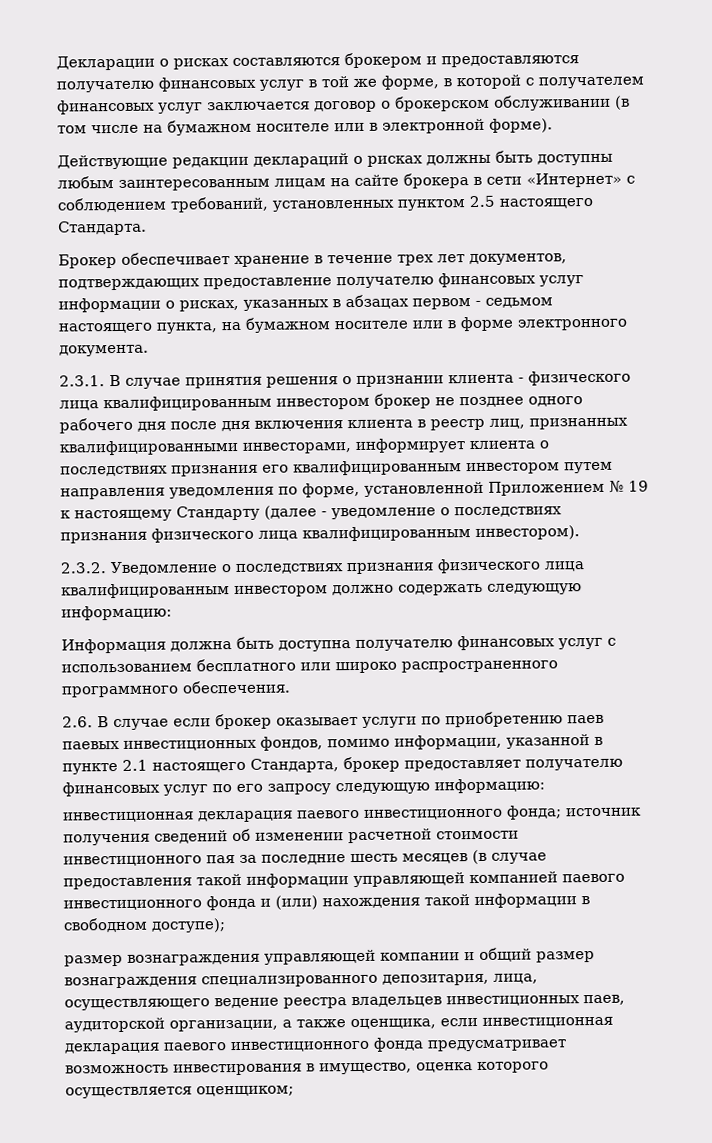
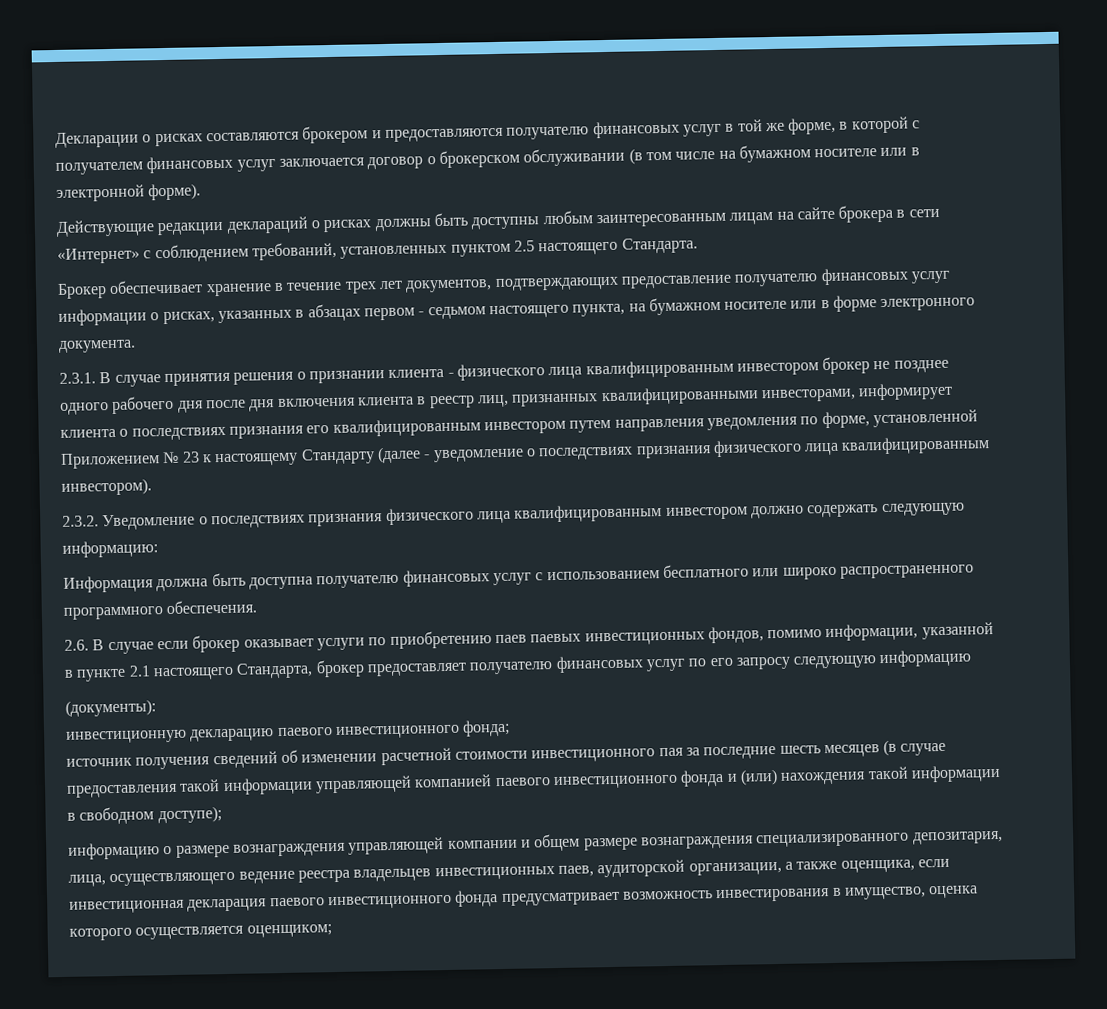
[628,480,649,492] 19 -> [181,451,200,463] 23
[434,778,545,794] [63,810,293,823] информацию: // инвестиционная декларация -> [879,649,972,668] [65,699,156,717] [66,728,275,744] информацию // (документы): // инвестиционную декларацию
(562, 812) none -> (511, 728) //
[64,954,123,967] размер -> [68,842,230,860] информацию о размере
[479,947,595,963] общий размер -> [533,833,638,852] общем размере

